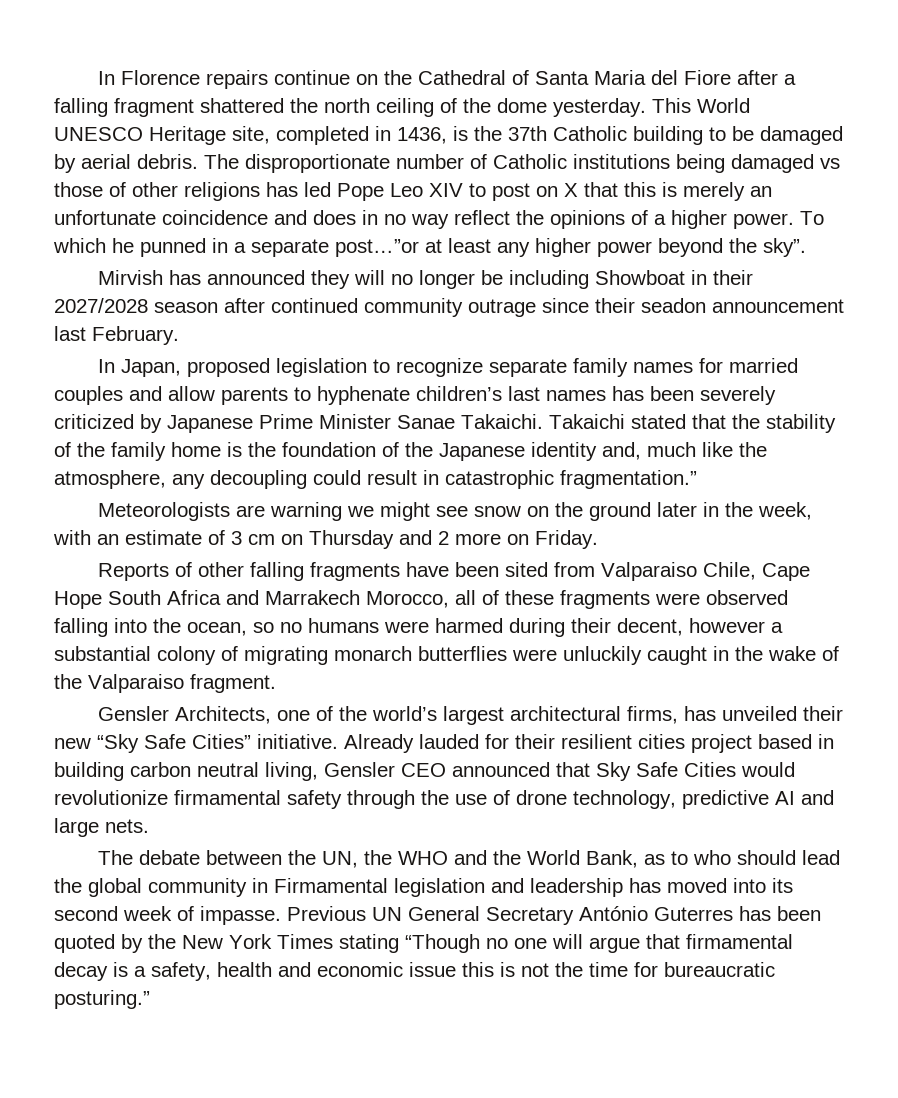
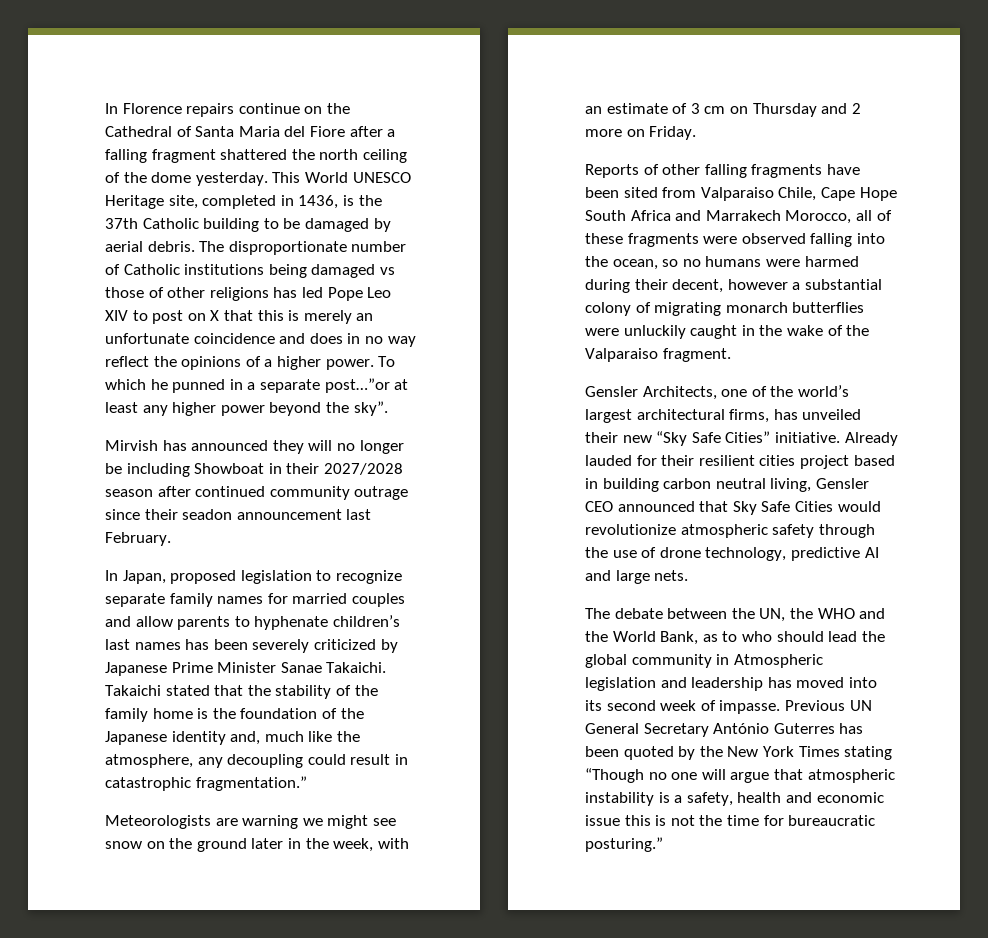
[174,790,281,805] firmamental -> [680,524,768,538] atmospheric
[274,878,388,893] Firmamental -> [733,654,823,668] Atmospheric
[686,934,793,949] [54,962,108,981] firmamental decay -> [807,769,895,783] [585,792,654,806] atmospheric instability

